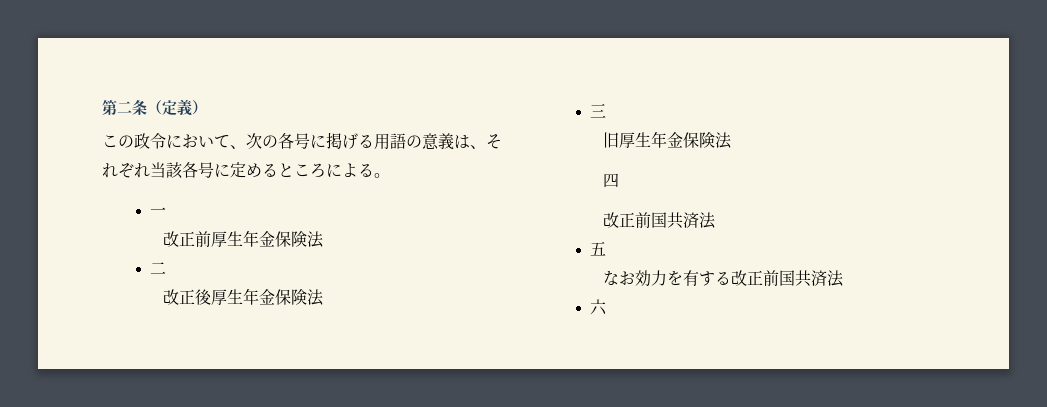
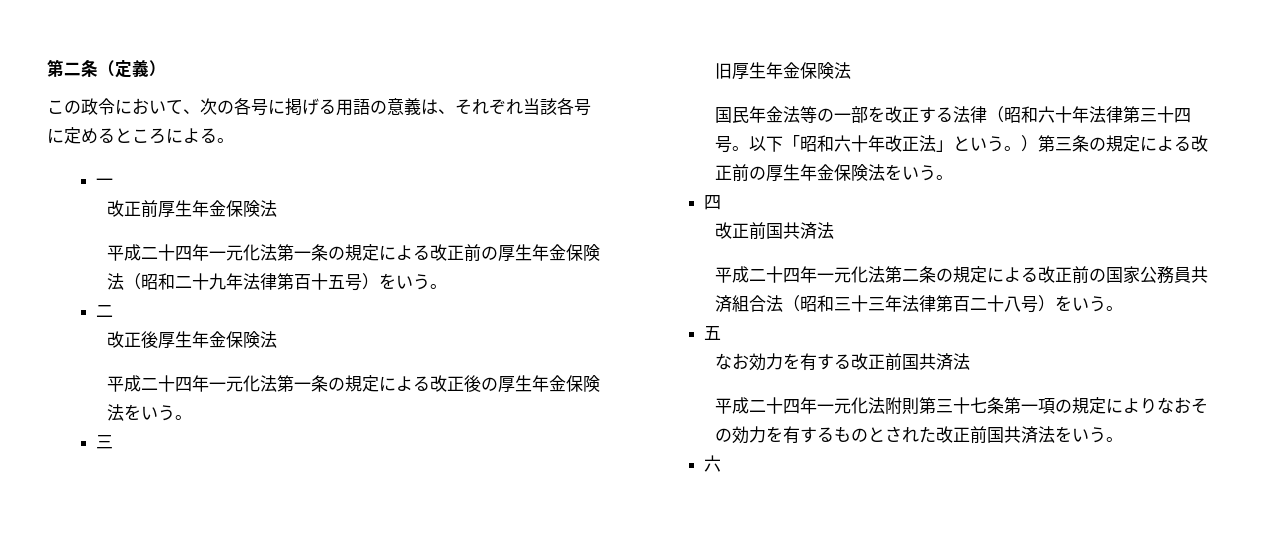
(325, 239) none -> [107,244,601,262] [107,273,448,291] // 平成二十四年一元化法第一条の規定による改正前の厚生年金保険法（昭和二十九年法律第百十五号）をいう。
(325, 297) none -> [107,375,601,392] [107,404,193,421] // 平成二十四年一元化法第一条の規定による改正後の厚生年金保険法をいう。
[603,173,620,188] [603,212,717,229] 四 // 改正前国共済法 -> [715,106,1192,124] [715,135,1209,153] [715,164,954,182] [703,195,721,210] [715,222,835,240] [715,266,1209,284] [715,295,1124,313] 国民年金法等の一部を改正する法律（昭和六十年法律第三十四号。以下「昭和六十年改正法」という。）第三条の規定による改正前の厚生年金保険法をいう。 // 四 // 改正前国共済法 // 平成二十四年一元化法第二条の規定による改正前の国家公務員共済組合法（昭和三十三年法律第百二十八号）をいう。
(845, 278) none -> [715,397,1209,415] [715,426,1124,444] // 平成二十四年一元化法附則第三十七条第一項の規定によりなおその効力を有するものとされた改正前国共済法をいう。

